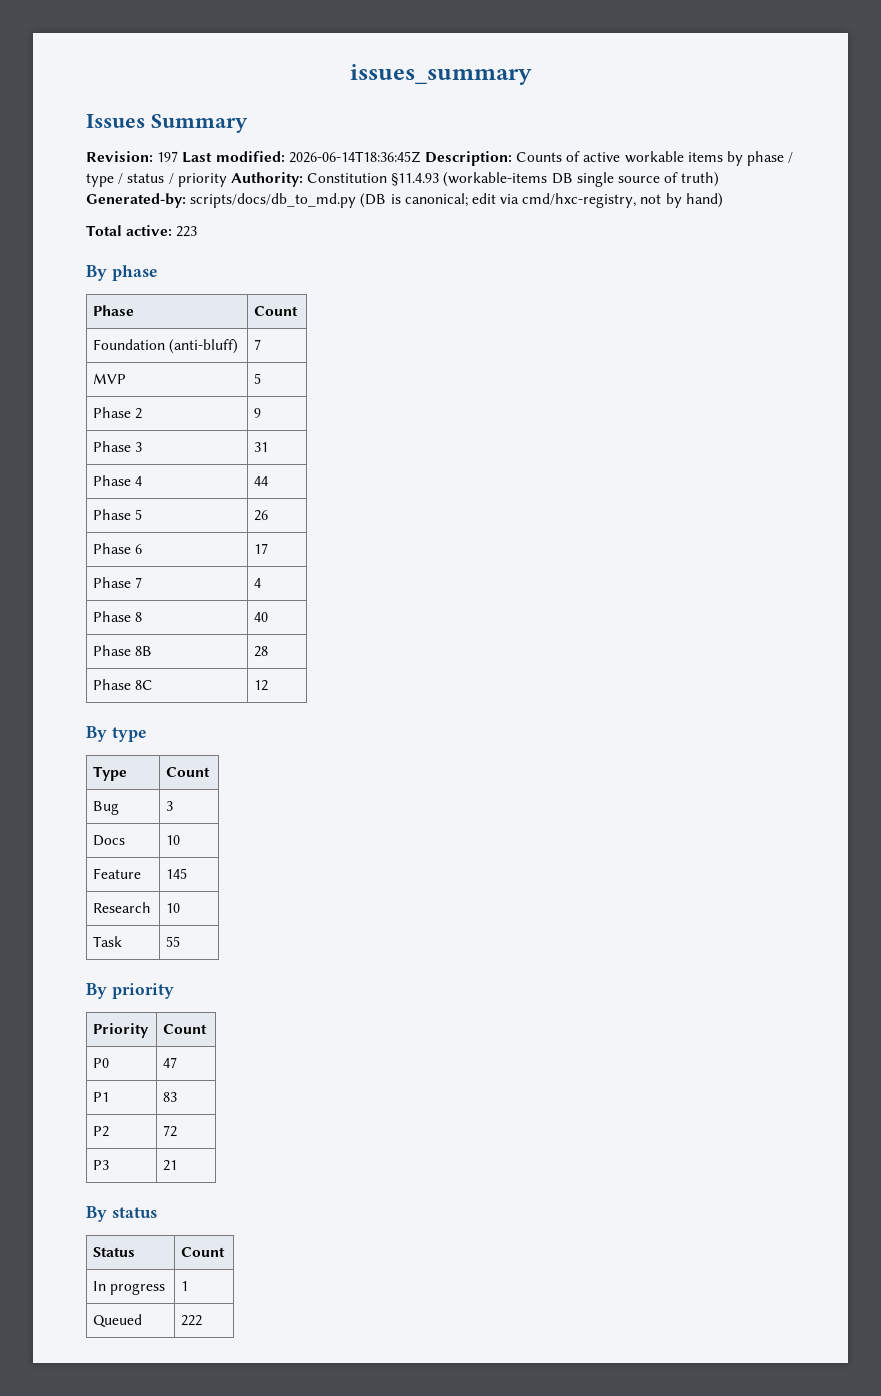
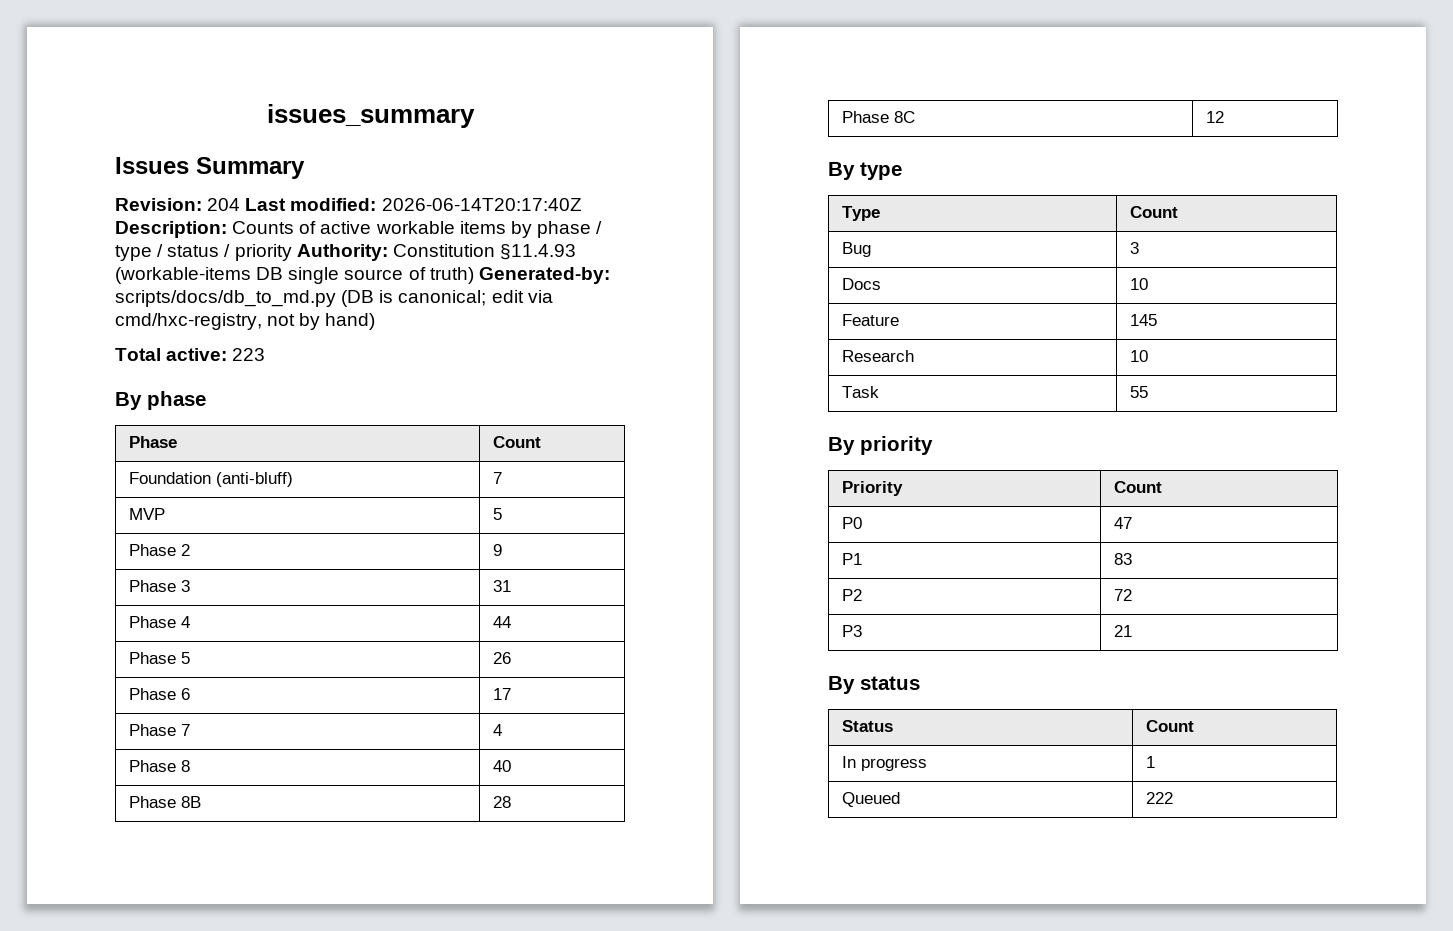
[157,151,179,162] 197 -> [207,198,241,211] 204
[288,151,421,163] 2026-06-14T18:36:45Z -> [381,198,582,211] 2026-06-14T20:17:40Z

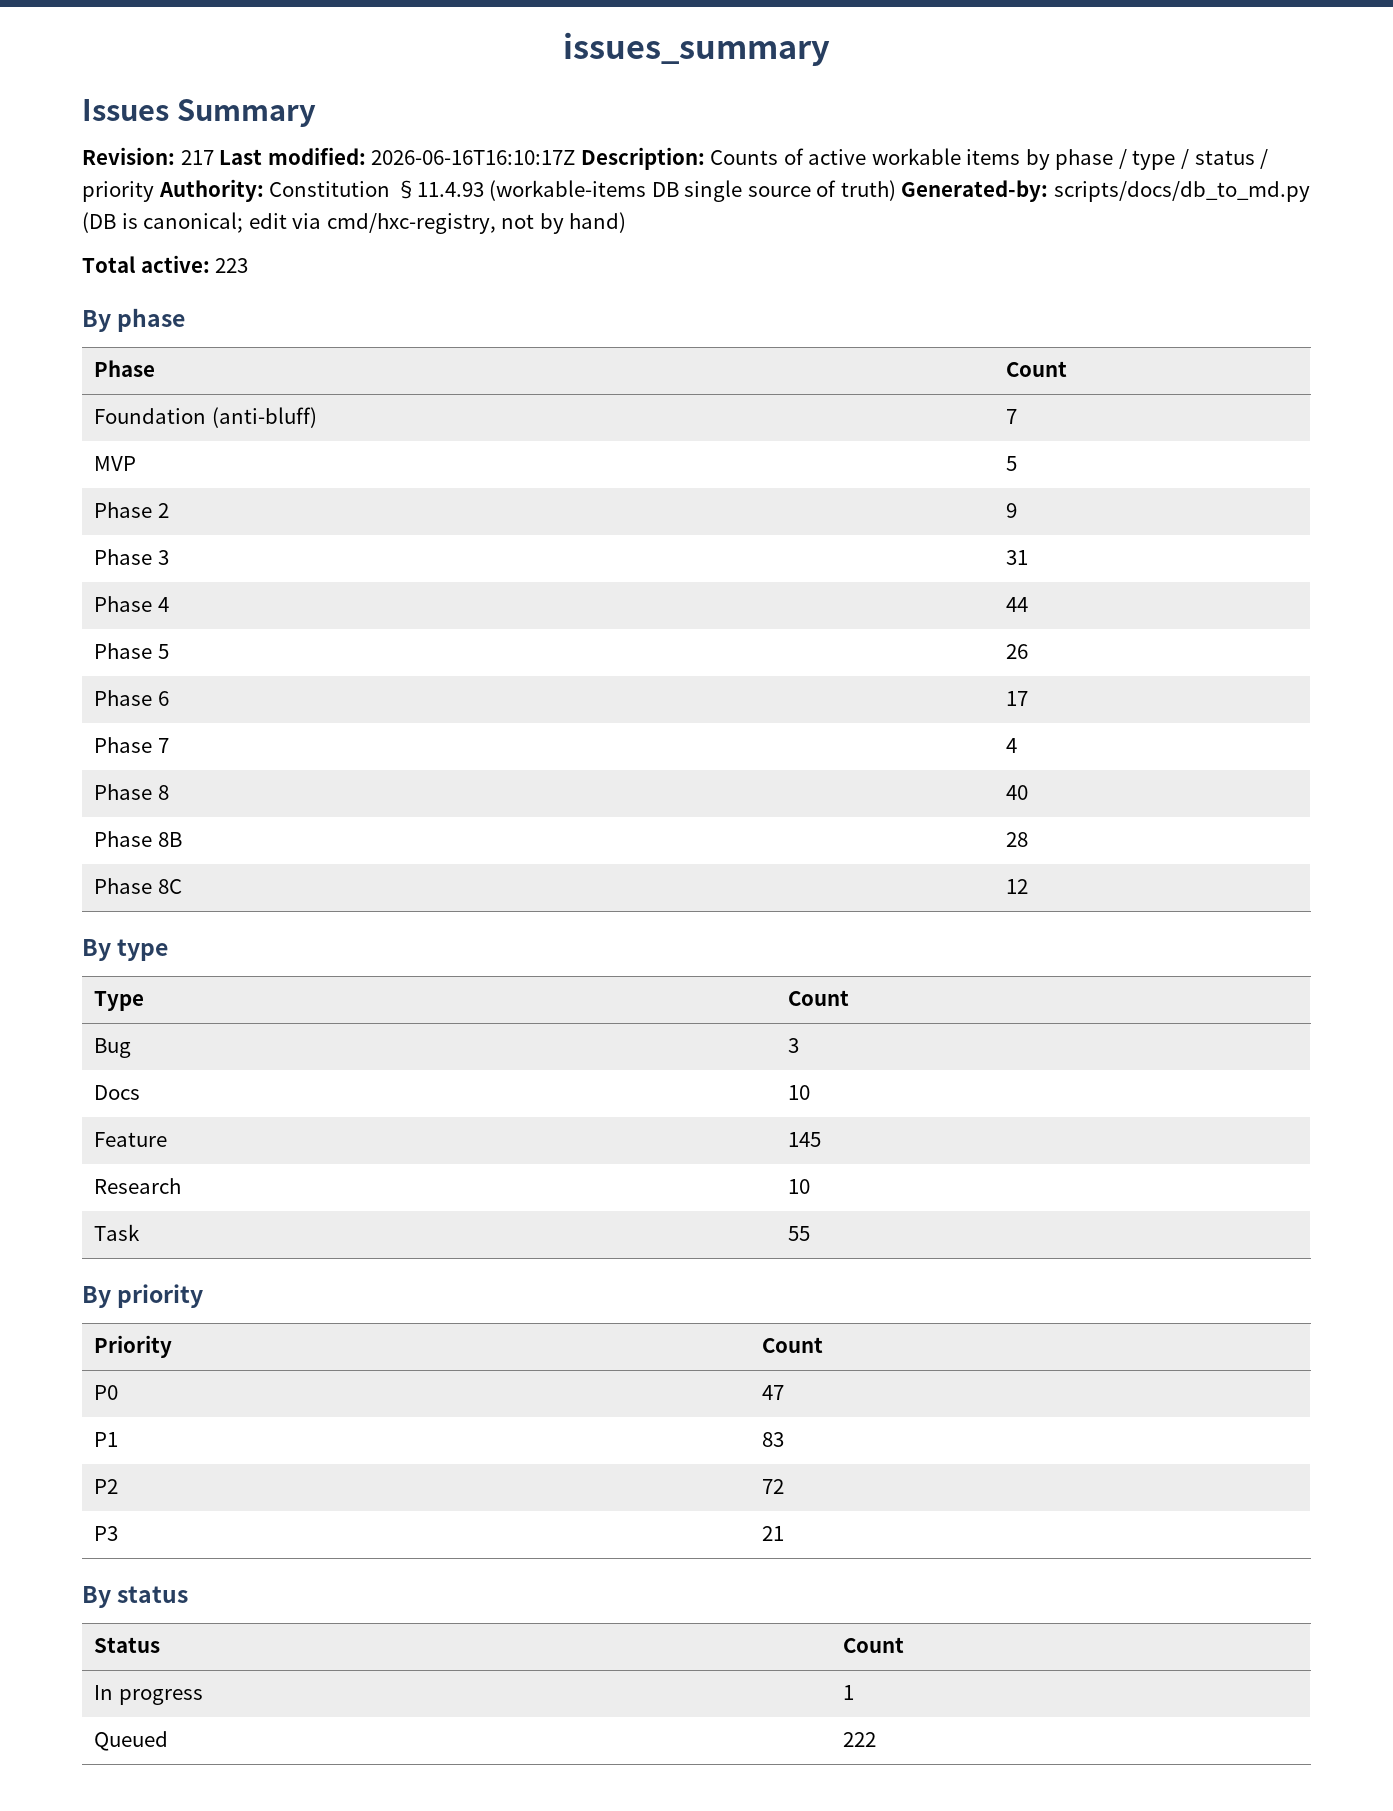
[207,198,241,211] 204 -> [180,150,214,165] 217
[381,198,582,211] 2026-06-14T20:17:40Z -> [371,150,576,165] 2026-06-16T16:10:17Z

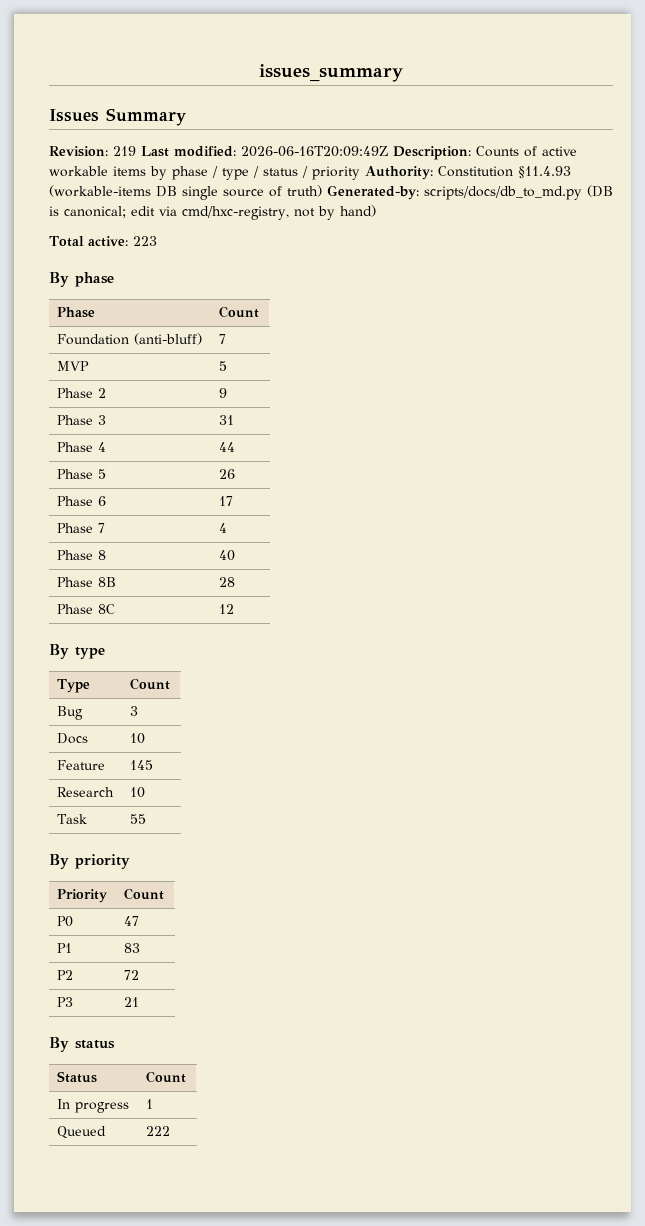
[180,150,214,165] 217 -> [113,146,136,156] 219
[371,150,576,165] 2026-06-16T16:10:17Z -> [241,146,388,157] 2026-06-16T20:09:49Z

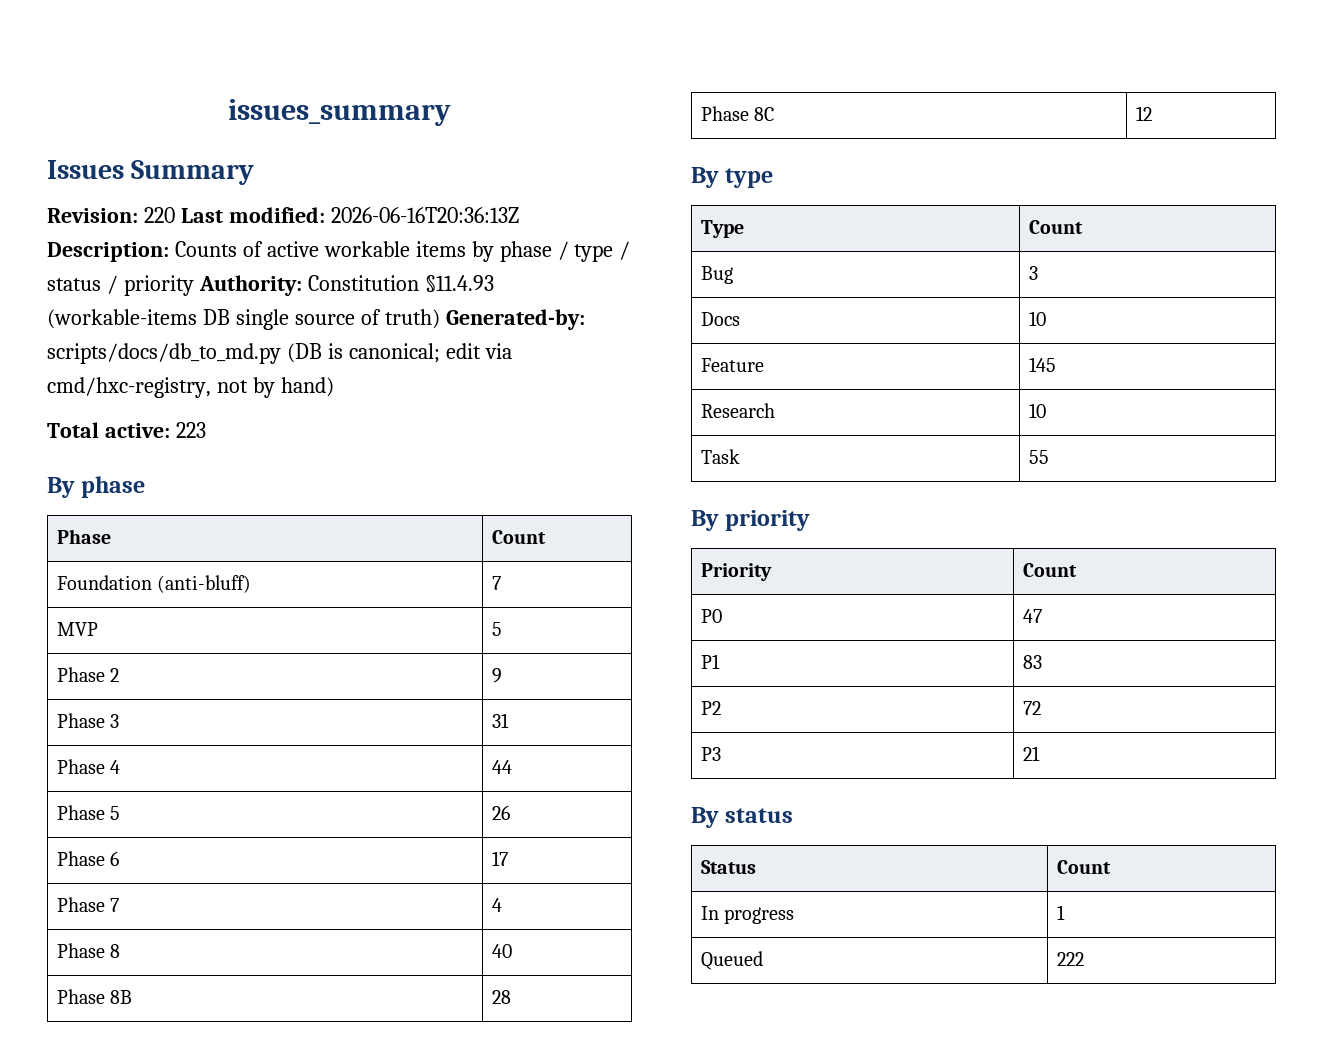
[113,146,136,156] 219 -> [143,207,175,223] 220
[241,146,388,157] 2026-06-16T20:09:49Z -> [330,207,519,223] 2026-06-16T20:36:13Z

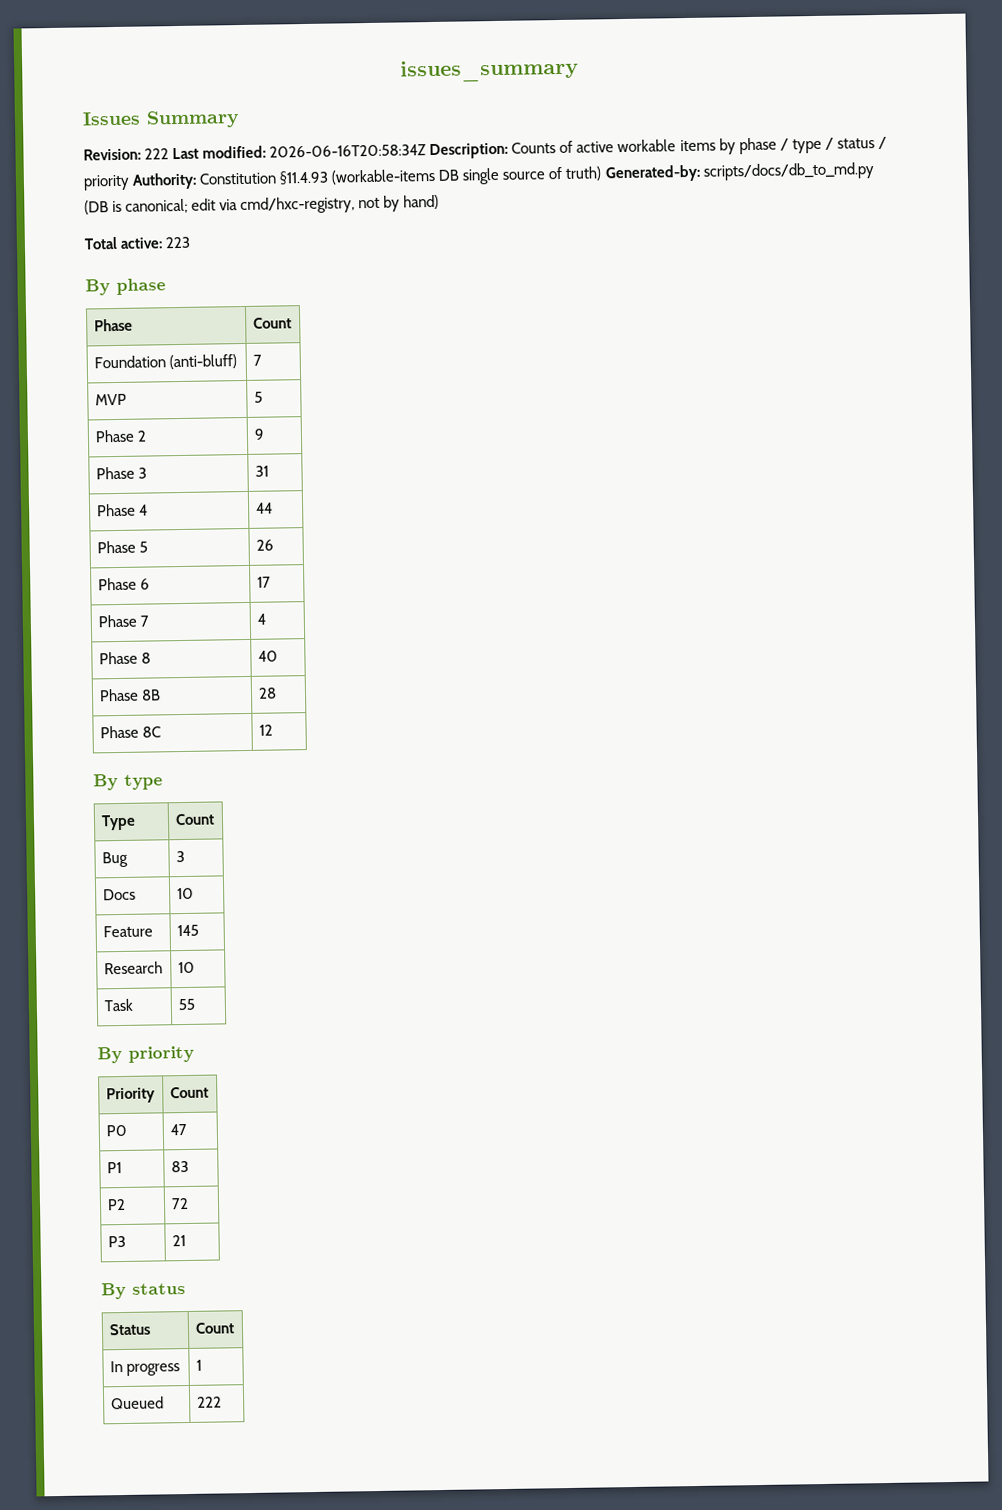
[143,207,175,223] 220 -> [144,148,170,160] 222
[330,207,519,223] 2026-06-16T20:36:13Z -> [269,144,428,158] 2026-06-16T20:58:34Z

